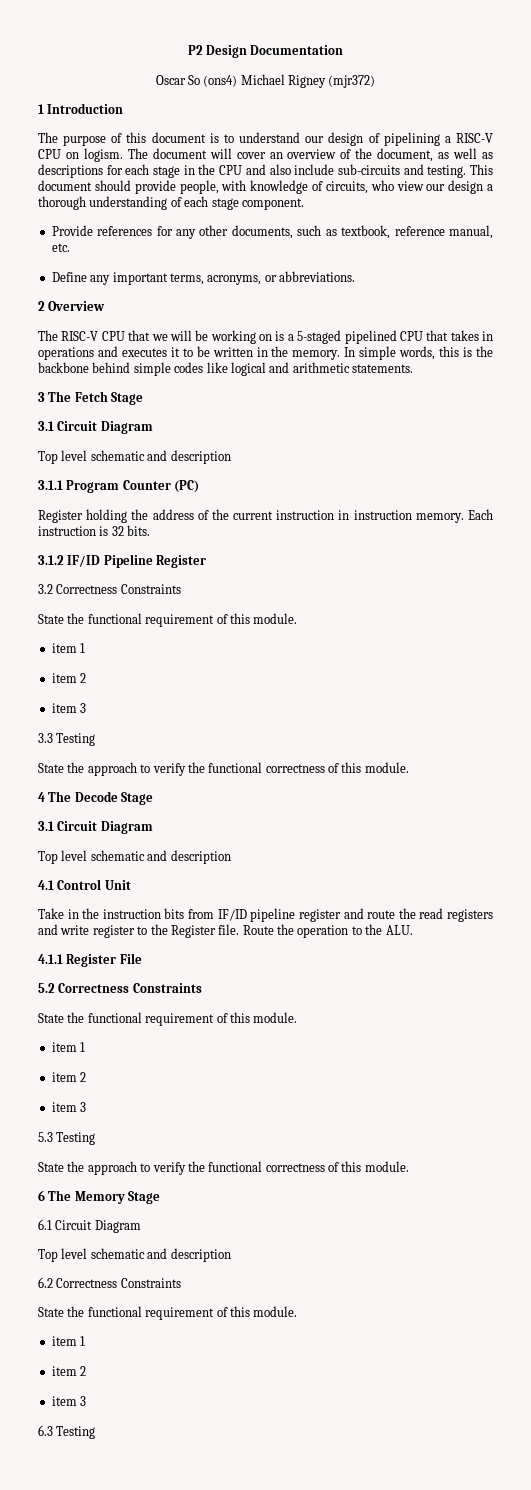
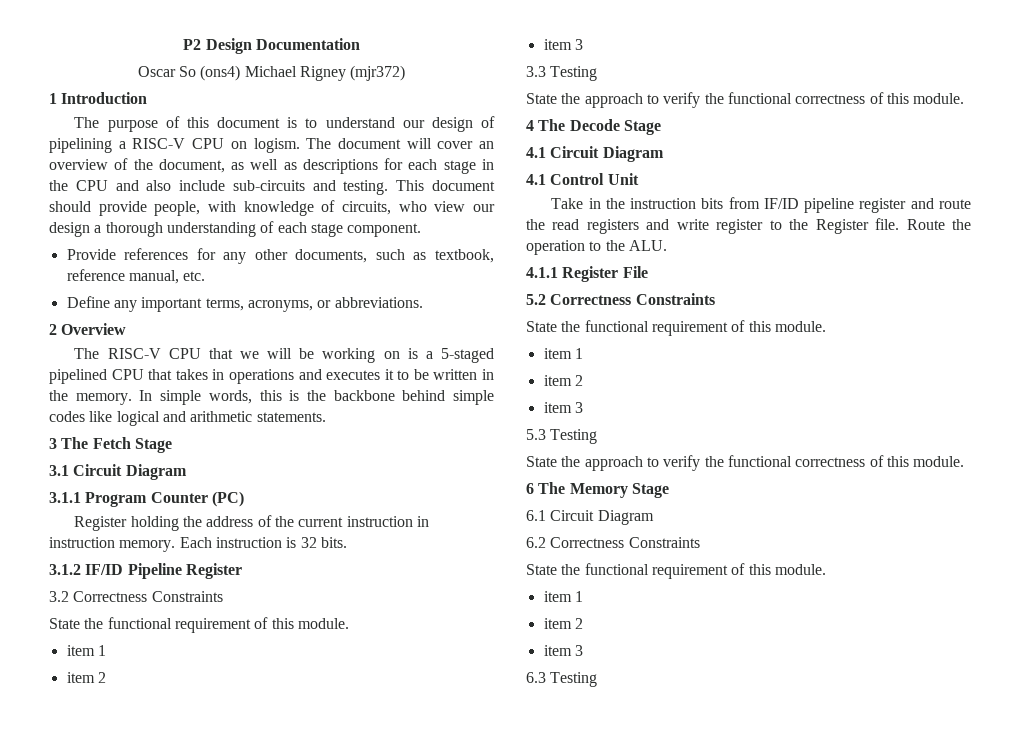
[38,450,231,464] // Top level schematic and description -> (187, 472) none
[38,821,153,834] [38,850,231,864] 3.1 Circuit Diagram // Top level schematic and description -> [526,146,664,162] 4.1 Circuit Diagram
[38,1248,231,1262] // Top level schematic and description -> (654, 517) none

